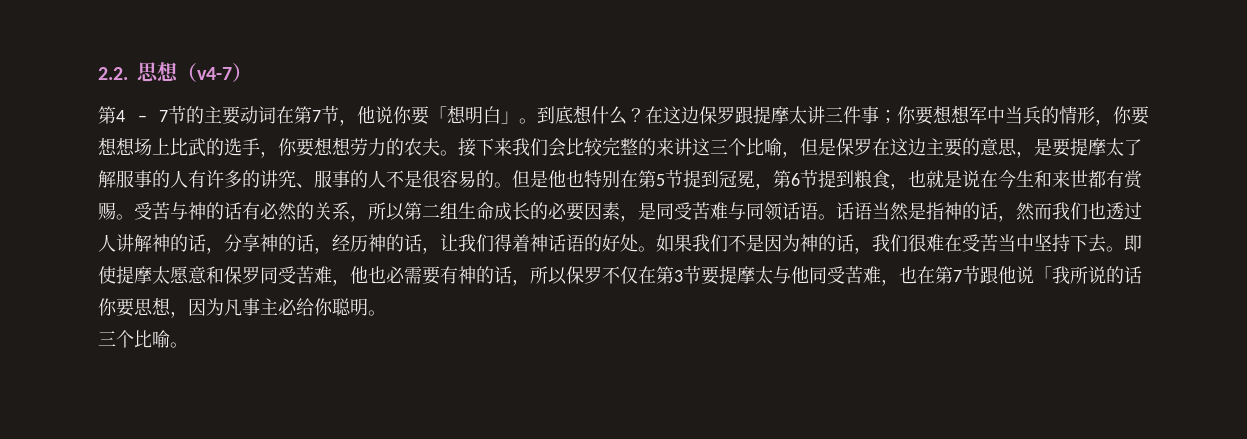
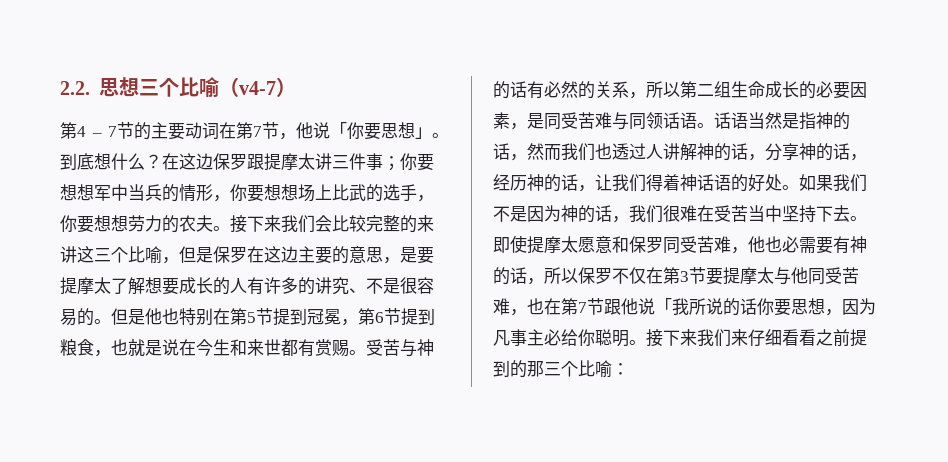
(179, 72) none -> [138,77,219,97] 三个比喻
[393,105,501,125] 你要「想明白 -> [330,122,415,140] 「你要思想
[116,170,152,188] 服事 -> [145,277,213,295] 想要成长
[314,170,386,188] 服事的人 -> (366, 290) none
[98,330,188,348] // 三个比喻。 -> [646,329,867,347] [493,360,629,378] 接下来我们来仔细看看之前提到的那三个比喻：

